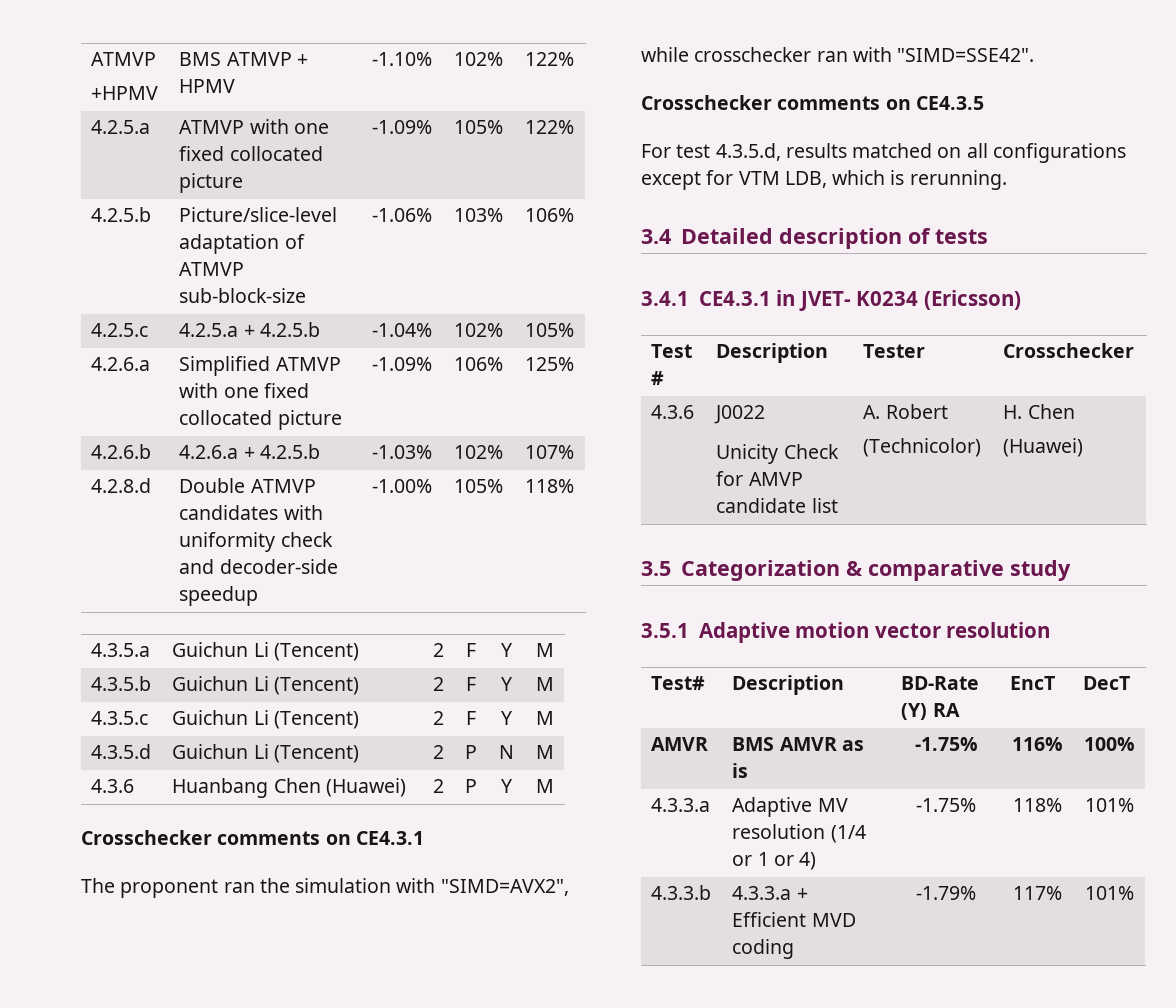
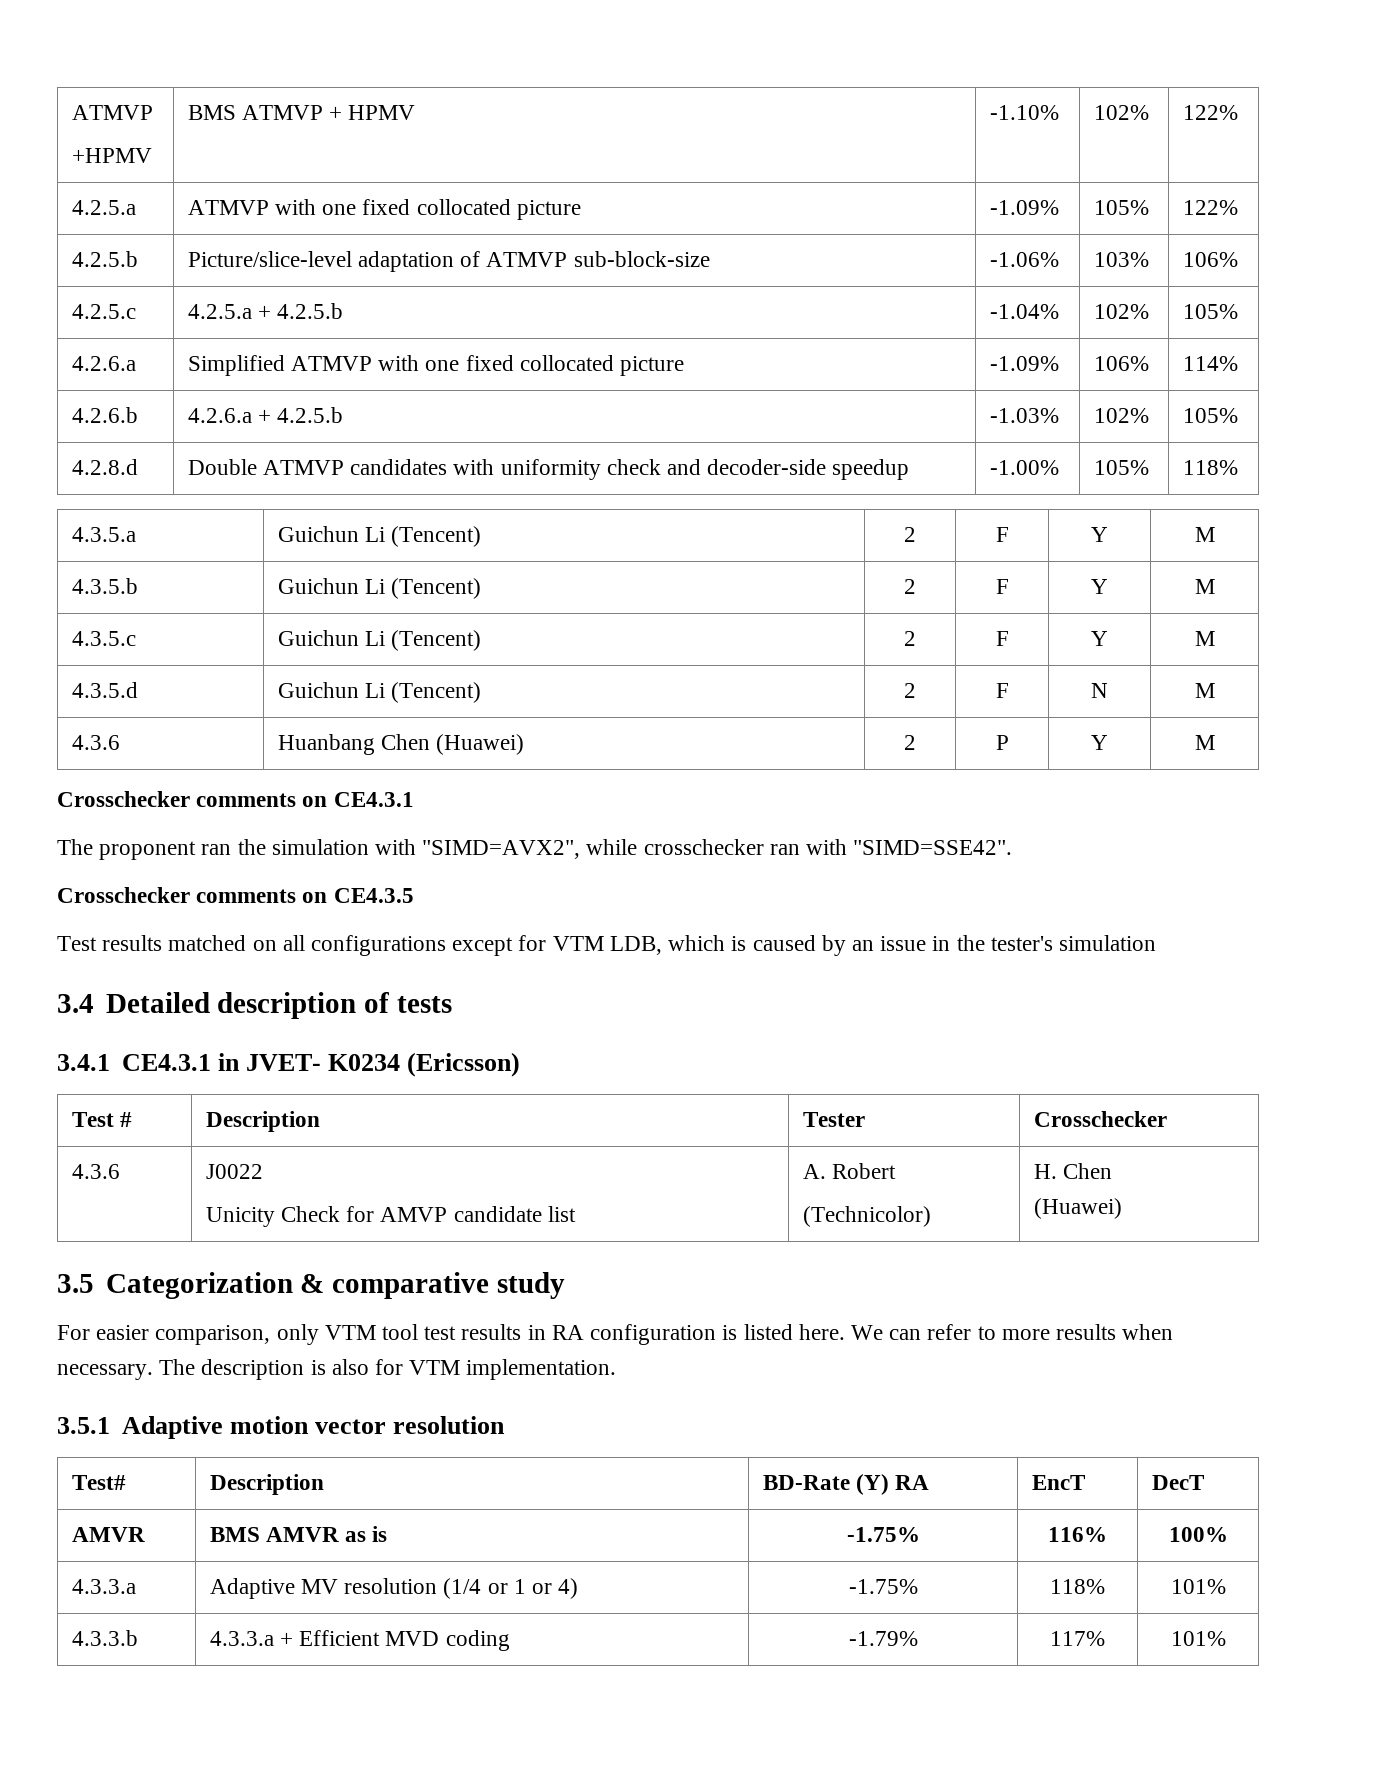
[525,357,575,371] 125% -> [1182,356,1238,371] 114%
[525,445,575,459] 107% -> [1182,408,1238,423] 105%
[465,745,477,759] P -> [995,683,1009,698] F
[641,143,781,161] For test 4.3.5.d, -> [57,936,97,951] Test
[909,170,1007,190] rerunning. -> [752,935,1156,956] caused by an issue in the tester's simulation
(1071, 570) none -> [57,1324,1174,1345] [57,1359,617,1380] // For easier comparison, only VTM tool test results in RA configuration is listed here. We can refer to more results when necessary. The description is also for VTM implementation.

